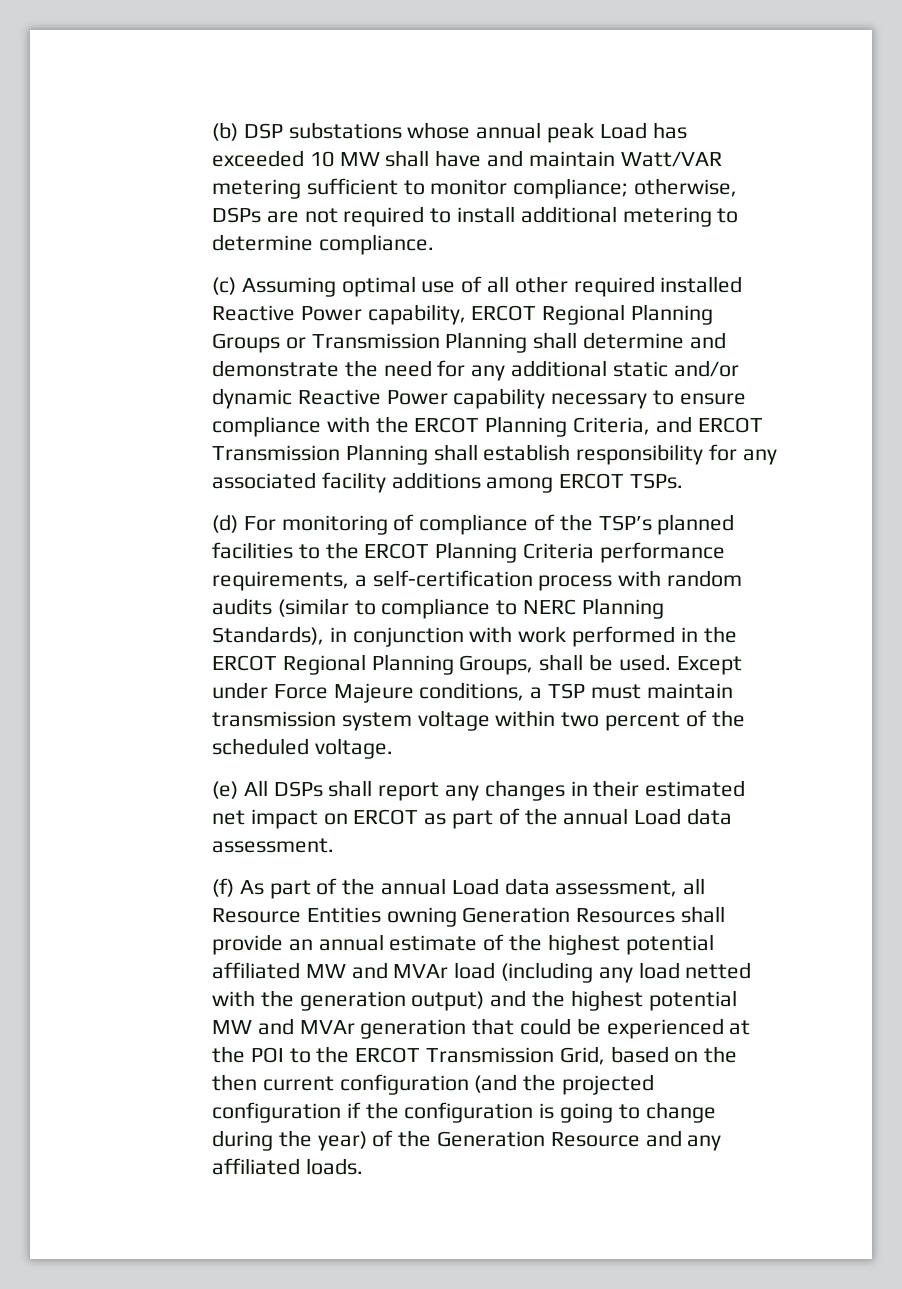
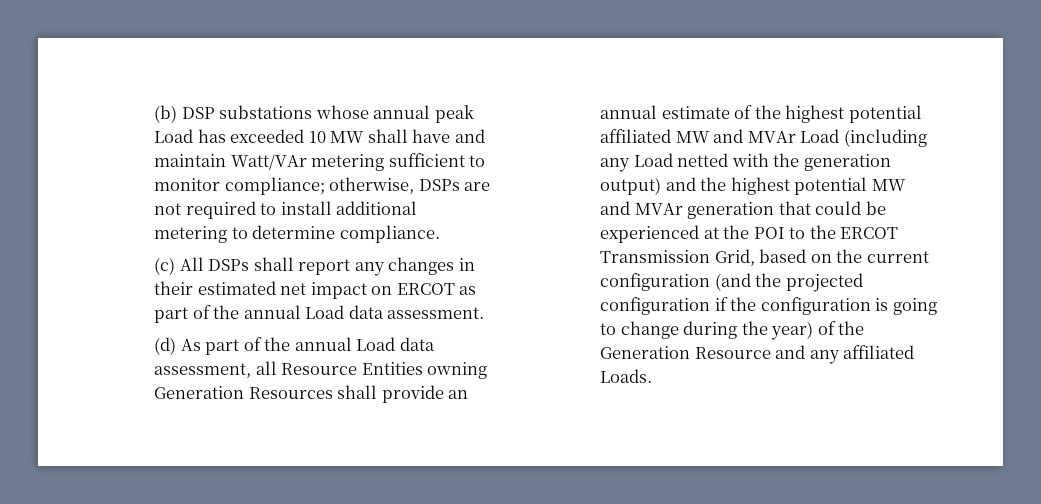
[620,151,722,167] Watt/VAR -> [230,154,307,170] Watt/VAr
[241,276,743,297] [211,304,713,325] [211,332,726,353] [211,360,739,381] [211,388,746,409] [211,416,763,437] [211,444,777,465] [211,472,683,493] [211,514,735,535] [211,542,725,563] [211,570,742,591] [211,598,664,619] [211,626,737,647] [211,654,742,675] [211,682,733,703] [211,710,745,731] [211,738,393,759] [211,781,238,799] Assuming optimal use of all other required installed Reactive Power capability, ERCOT Regional Planning Groups or Transmission Planning shall determine and demonstrate the need for any additional static and/or dynamic Reactive Power capability necessary to ensure compliance with the ERCOT Planning Criteria, and ERCOT Transmission Planning shall establish responsibility for any associated facility additions among ERCOT TSPs. // (d) For monitoring of compliance of the TSP’s planned facilities to the ERCOT Planning Criteria performance requirements, a self-certification process with random audits (similar to compliance to NERC Planning Standards), in conjunction with work performed in the ERCOT Regional Planning Groups, shall be used. Except under Force Majeure conditions, a TSP must maintain transmission system voltage within two percent of the scheduled voltage. // (e) -> (176, 266) none
[211,878,234,897] (f) -> [154,337,177,355] (d)
[454,962,496,979] load -> [800,129,840,143] Load
[638,962,680,979] load -> [633,153,673,167] Load
[211,1074,257,1091] then -> (863, 256) none
[305,1158,363,1175] loads. -> [600,369,653,383] Loads.

